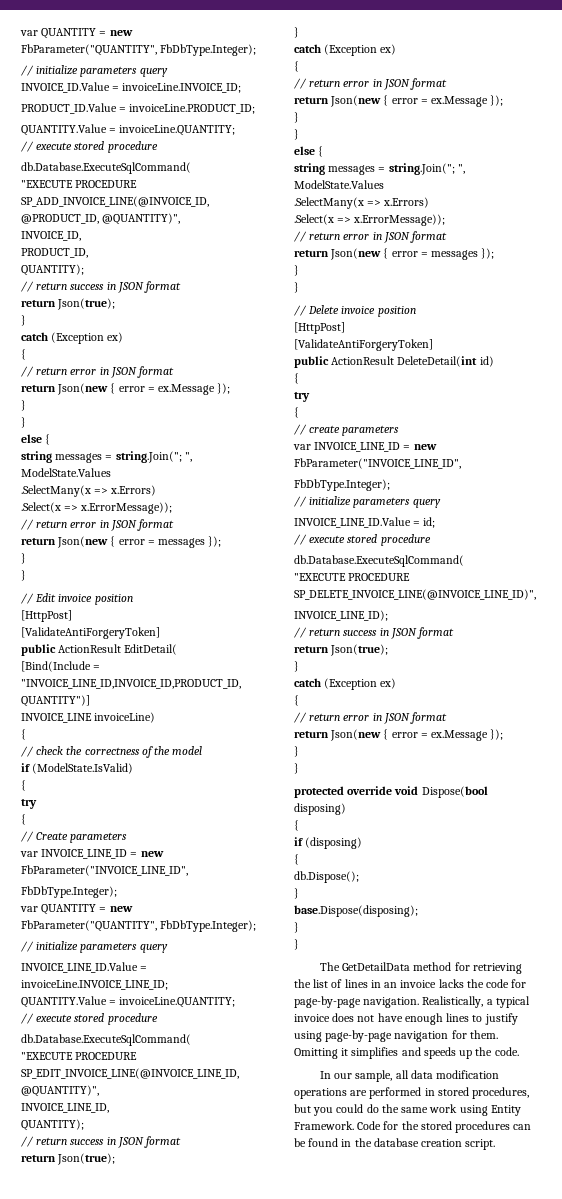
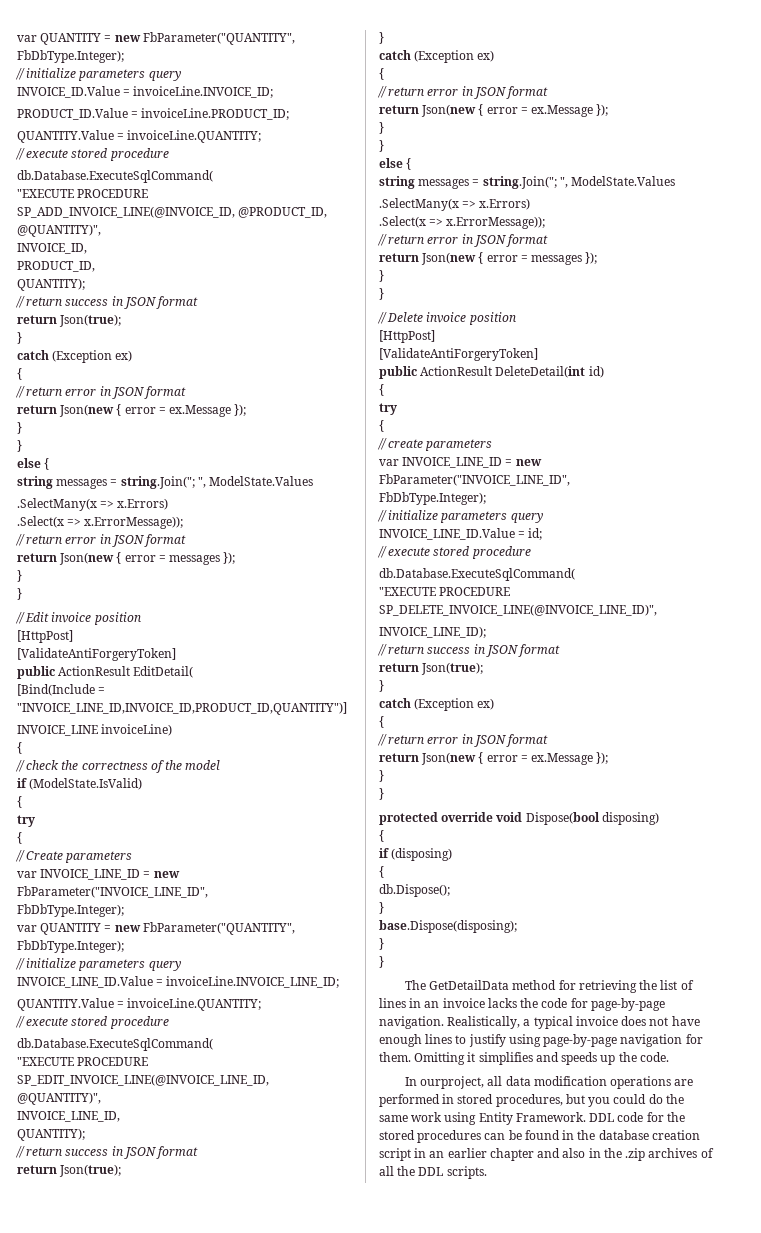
[334,1070,393,1082] our sample, -> [420,1076,485,1089] ourproject,
[357,1121,382,1130] Code -> [589,1112,644,1122] DDL code
[465,1139,496,1150] script. -> [379,1148,714,1161] [379,1166,487,1179] script in an earlier chapter and also in the .zip archives of all the DDL scripts.

